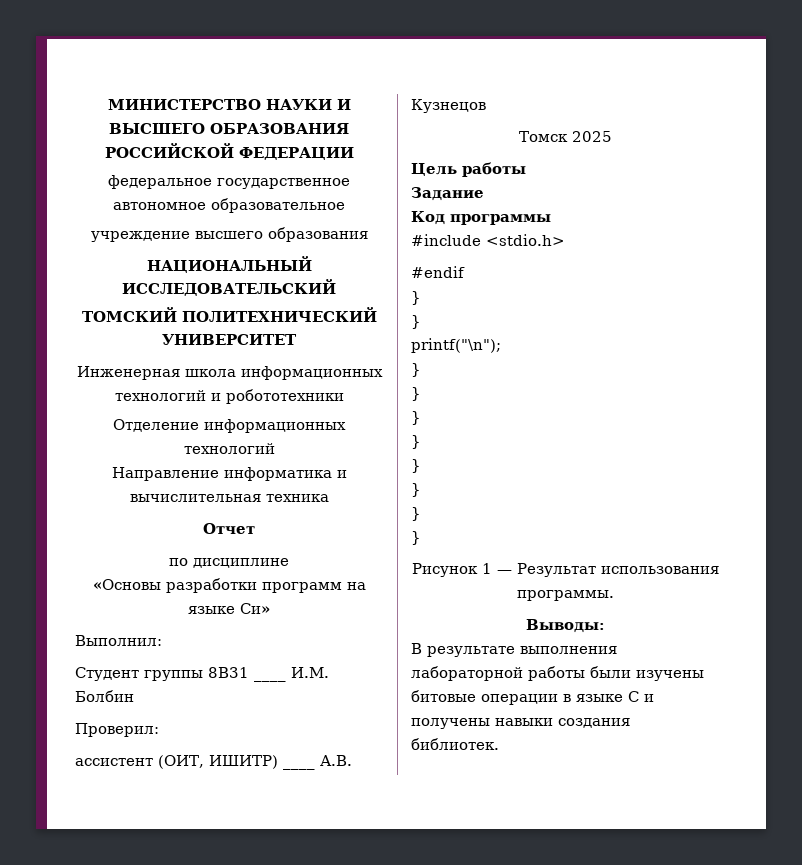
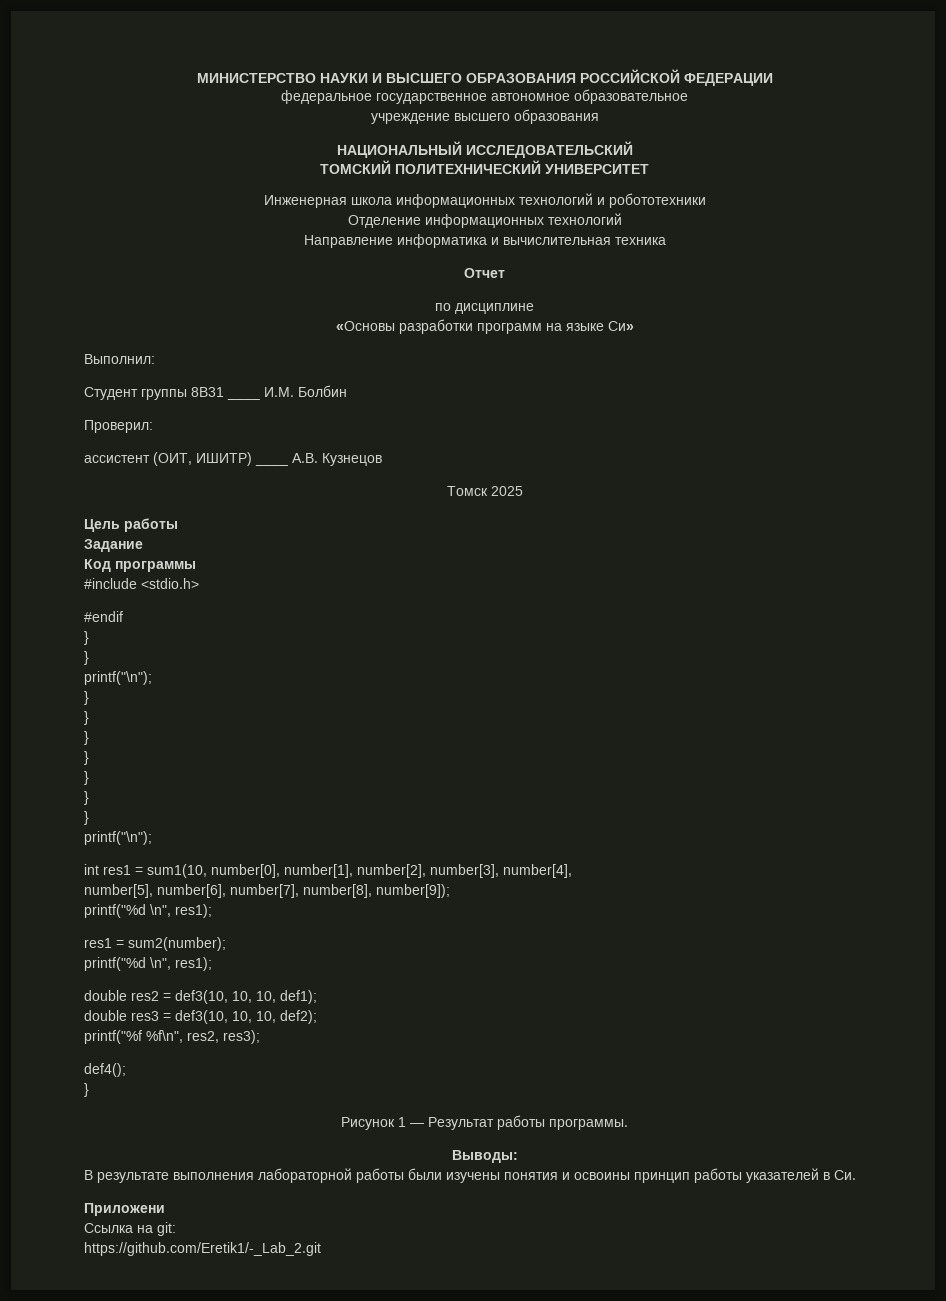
(421, 514) none -> [84,831,152,845] [84,864,572,878] [84,884,450,898] [84,904,212,918] [84,937,226,951] [84,957,212,971] [84,990,317,1004] [84,1010,317,1024] [84,1030,260,1044] [84,1063,126,1077] // printf("\n"); // int res1 = sum1(10, number[0], number[1], number[2], number[3], number[4], // number[5], number[6], number[7], number[8], number[9]); // printf("%d \n", res1); // res1 = sum2(number); // printf("%d \n", res1); // double res2 = def3(10, 10, 10, def1); // double res3 = def3(10, 10, 10, def2); // printf("%f %f\n", res2, res3); // def4();
[600,566,719,574] использования -> [497,1115,545,1130] работы
[411,690,654,705] [411,718,630,729] [411,738,499,750] битовые операции в языке С и получены навыки создания библиотек. -> [504,1168,856,1183] [84,1203,165,1216] [84,1222,176,1236] [84,1242,321,1256] понятия и освоины принцип работы указателей в Си. // Приложени // Ссылка на git: // https://github.com/Eretik1/-_Lab_2.git

